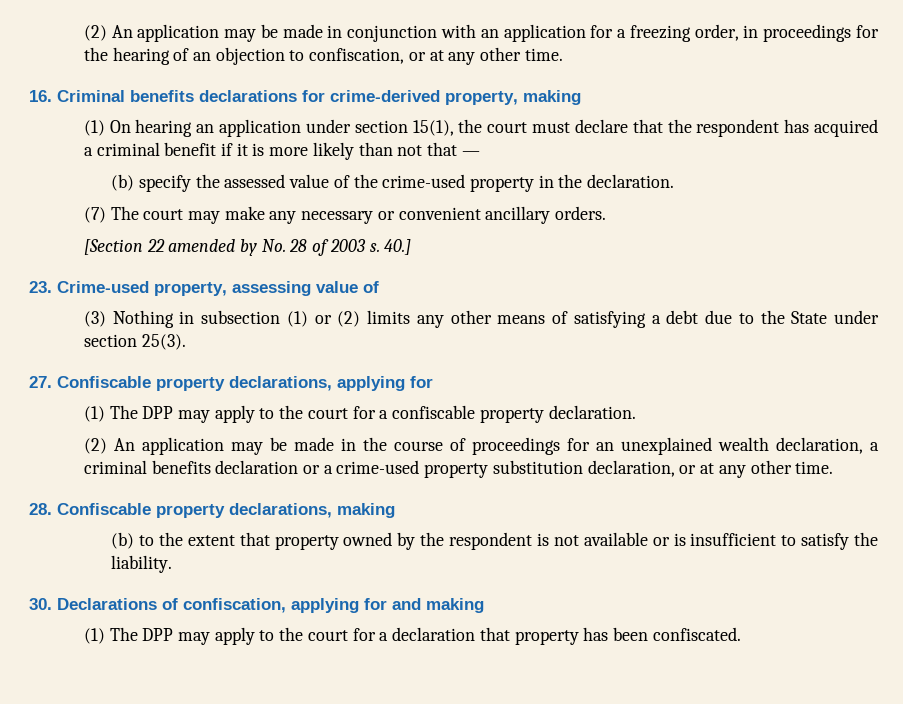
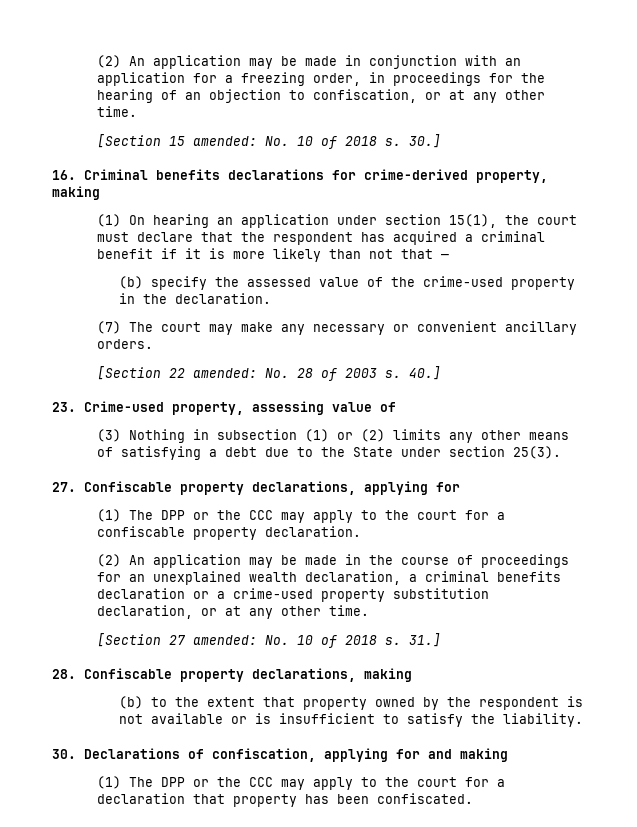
(563, 54) none -> [96,134,441,149] // [Section 15 amended: No. 10 of 2018 s. 30.]
[168,239,257,256] amended by -> [192,368,257,378] amended:
(174, 412) none -> [192,510,273,520] or the CCC
(834, 467) none -> [96,633,441,648] // [Section 27 amended: No. 10 of 2018 s. 31.]
(174, 634) none -> [192,777,273,787] or the CCC

